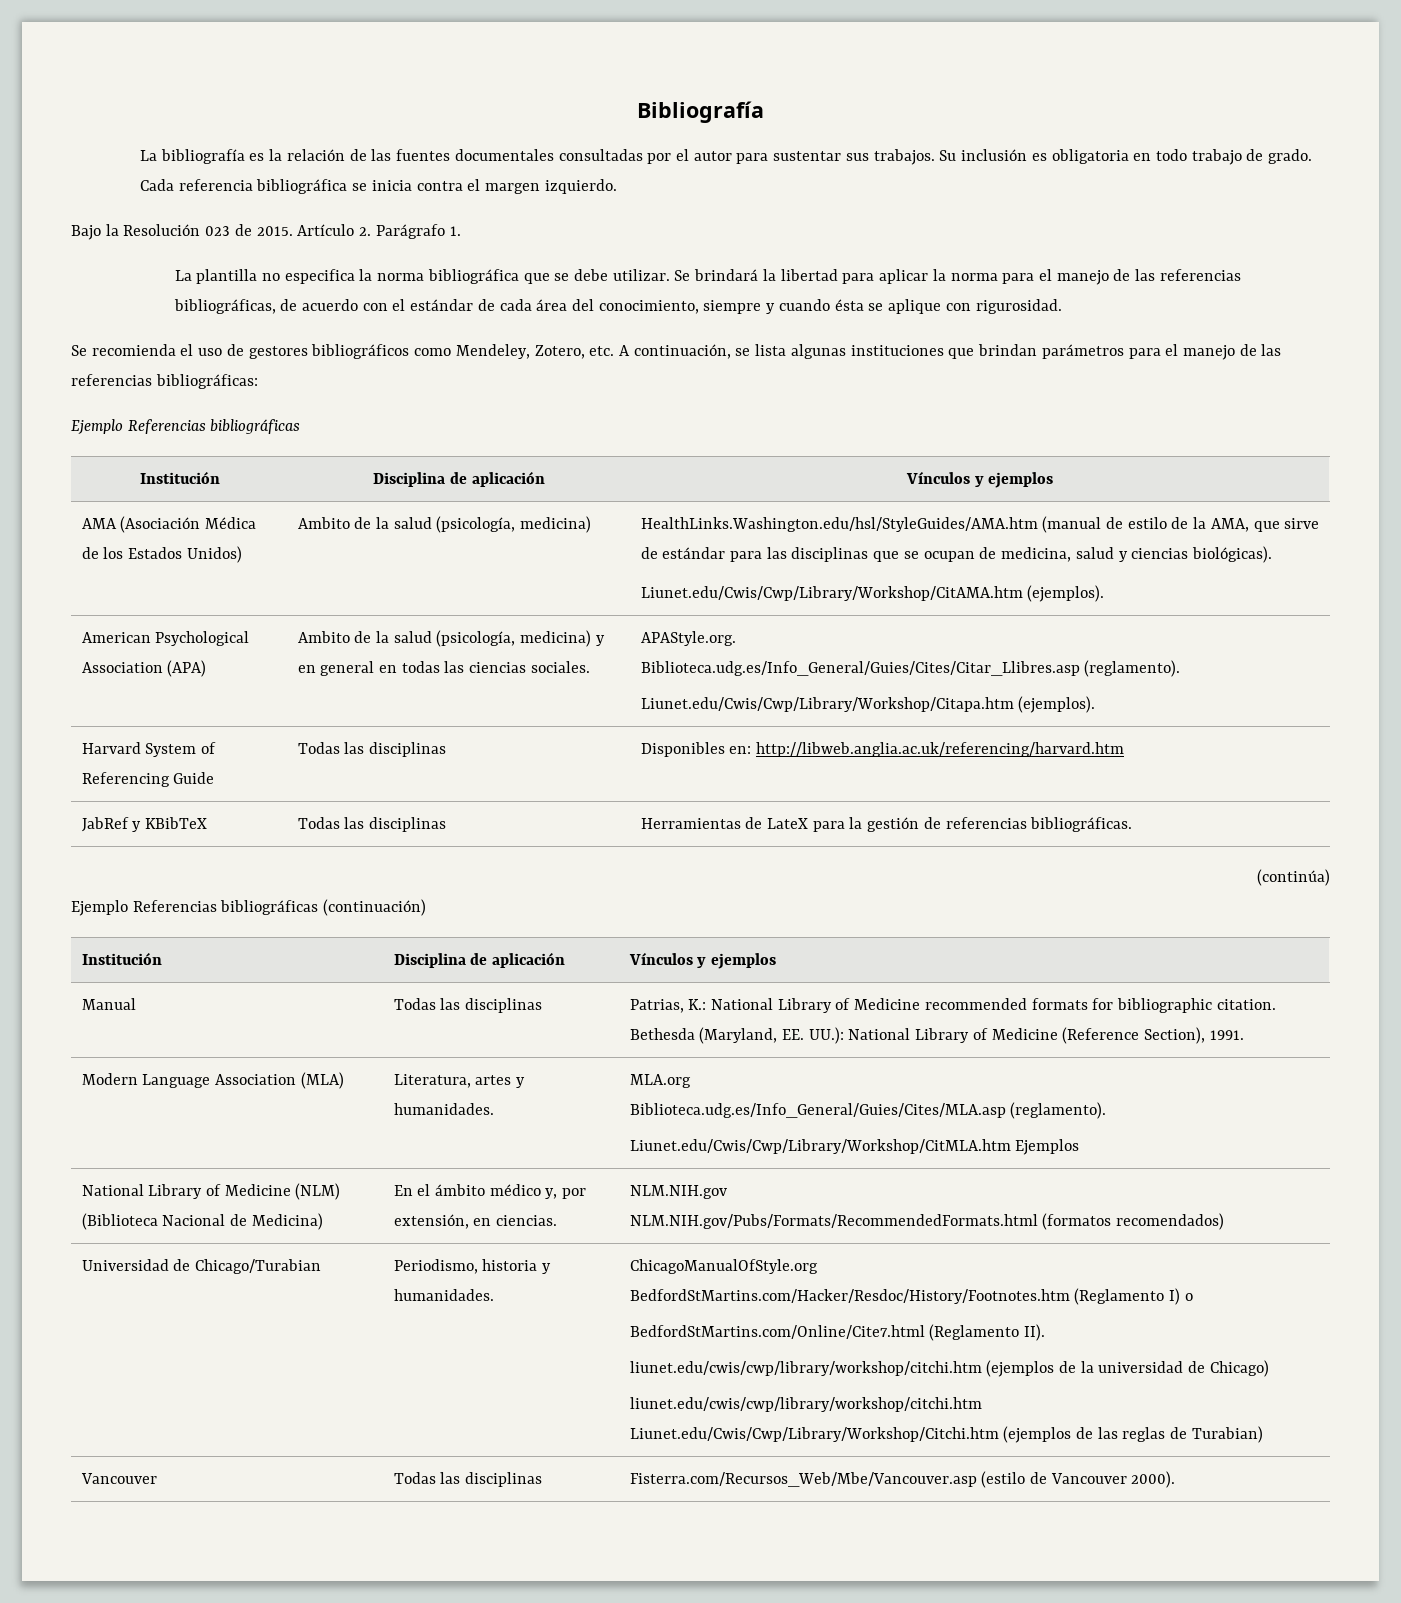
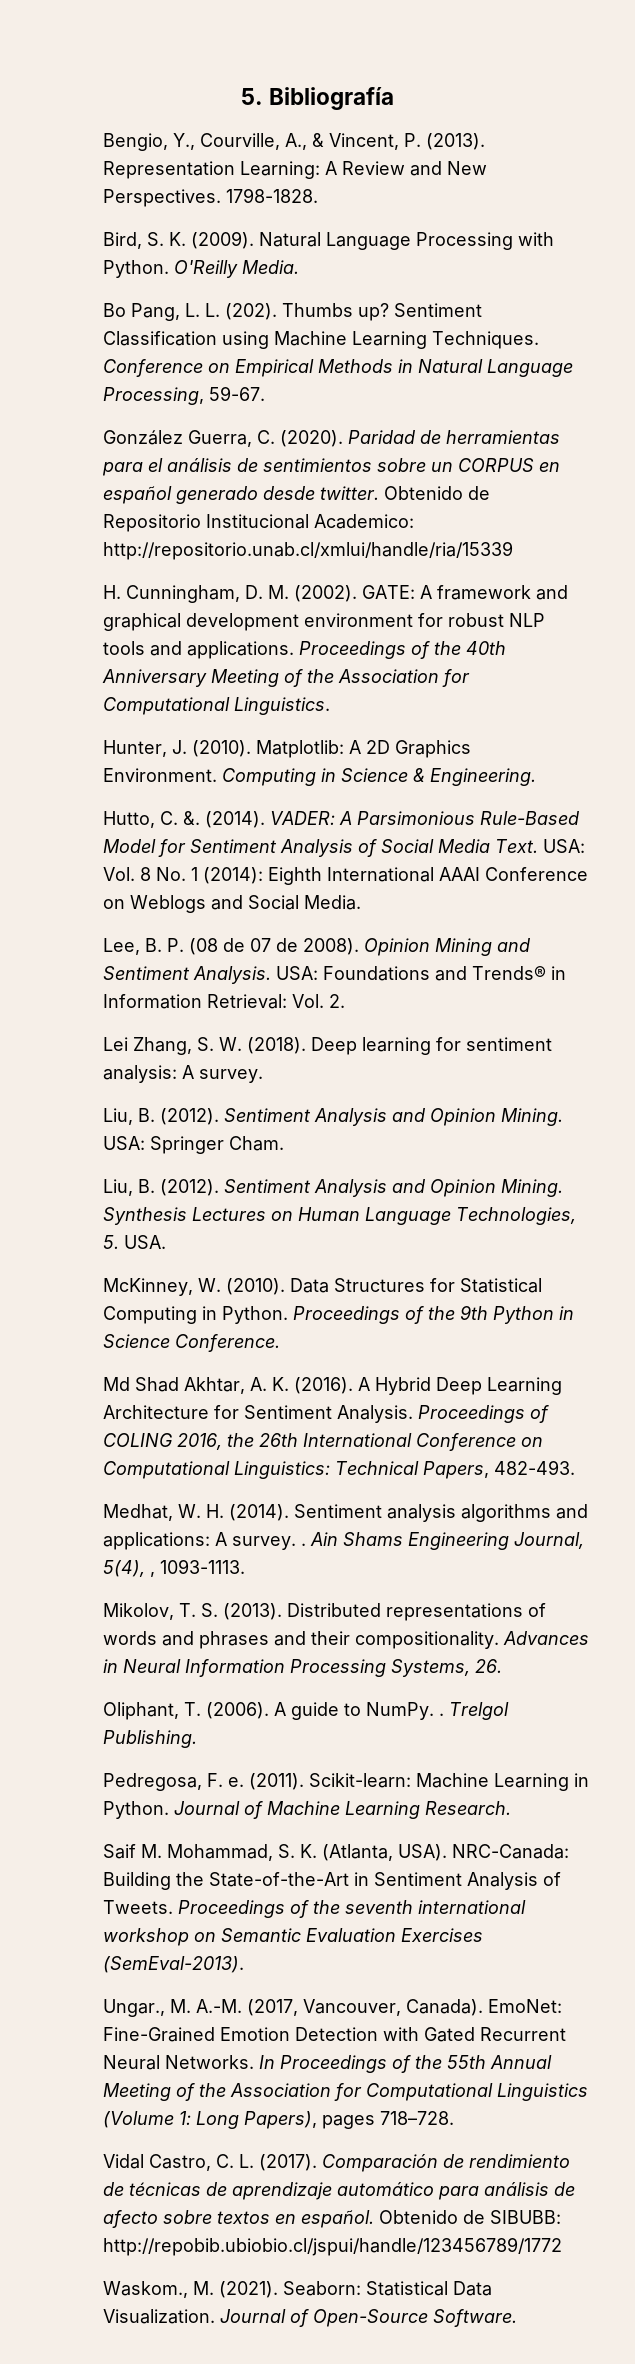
(637, 112) none -> [240,88,263,105] 5.
[140,149,1313,165] [140,179,617,194] [71,224,461,240] [174,269,1241,285] [173,299,1062,314] [71,344,1282,360] [71,374,258,389] [71,419,301,434] [139,471,220,484] [373,471,545,487] [905,471,1054,488] [81,516,257,533] [81,546,242,563] [297,516,592,533] [640,516,1320,533] [640,546,1272,563] [640,585,1105,602] [81,631,250,646] [81,660,207,677] [297,630,605,647] [297,661,590,676] [640,631,736,646] [640,660,1181,677] [640,696,1096,713] [81,742,217,757] [81,772,215,787] [297,742,447,757] [640,742,1125,757] [81,817,208,832] [297,817,447,832] [640,817,1133,832] [1257,869,1330,886] [71,899,427,916] [81,952,162,965] [393,952,566,968] [628,952,777,969] [81,998,136,1010] [393,998,543,1013] [629,998,1276,1013] [629,1027,1244,1044] [81,1072,344,1089] [393,1074,526,1088] [393,1103,494,1115] [629,1074,691,1088] [629,1102,1107,1119] [629,1139,1080,1155] [81,1183,341,1200] [81,1213,323,1230] [393,1184,587,1199] [393,1214,558,1229] [629,1185,727,1199] [629,1213,1225,1230] [81,1259,322,1274] [393,1259,552,1274] [393,1289,494,1301] [629,1259,818,1274] [629,1288,1193,1305] [629,1324,1046,1341] [629,1360,1269,1377] [629,1397,982,1412] [629,1426,1263,1443] [80,1473,157,1484] [393,1472,543,1487] [629,1471,1176,1488] La bibliografía es la relación de las fuentes documentales consultadas por el autor para sustentar sus trabajos. Su inclusión es obligatoria en todo trabajo de grado. Cada referencia bibliográfica se inicia contra el margen izquierdo. // Bajo la Resolución 023 de 2015. Artículo 2. Parágrafo 1. // La plantilla no especifica la norma bibliográfica que se debe utilizar. Se brindará la libertad para aplicar la norma para el manejo de las referencias bibliográficas, de acuerdo con el estándar de cada área del conocimiento, siempre y cuando ésta se aplique con rigurosidad. // Se recomienda el uso de gestores bibliográficos como Mendeley, Zotero, etc. A continuación, se lista algunas instituciones que brindan parámetros para el manejo de las referencias bibliográficas: // Ejemplo Referencias bibliográficas // Institución | Disciplina de aplicación | Vínculos y ejemplos // AMA (Asociación Médica de los Estados Unidos) | Ambito de la salud (psicología, medicina) | HealthLinks.Washington.edu/hsl/StyleGuides/AMA.htm (manual de estilo de la AMA, que sirve de estándar para las disciplinas que se ocupan de medicina, salud y ciencias biológicas). // Liunet.edu/Cwis/Cwp/Library/Workshop/CitAMA.htm (ejemplos). // American Psychological Association (APA) | Ambito de la salud (psicología, medicina) y en general en todas las ciencias sociales. | APAStyle.org. // Biblioteca.udg.es/Info_General/Guies/Cites/Citar_Llibres.asp (reglamento). // Liunet.edu/Cwis/Cwp/Library/Workshop/Citapa.htm (ejemplos). // Harvard System of Referencing Guide | Todas las disciplinas | Disponibles en: http://libweb.anglia.ac.uk/referencing/harvard.htm // JabRef y KBibTeX | Todas las disciplinas | Herramientas de LateX para la gestión de referencias bibliográficas. // (continúa) // Ejemplo Referencias bibliográficas (continuación) // Institución | Disciplina de aplicación | Vínculos y ejemplos // Manual | Todas las disciplinas | Patrias, K.: National Library of Medicine recommended formats for bibliographic citation. Bethesda (Maryland, EE. UU.): National Library of Medicine (Reference Section), 1991. // Modern Language Association (MLA) | Literatura, artes y humanidades. | MLA.org // Biblioteca.udg.es/Info_General/Guies/Cites/MLA.asp (reglamento). // Liunet.edu/Cwis/Cwp/Library/Workshop/CitMLA.htm Ejemplos // National Library of Medicine (NLM) (Biblioteca Nacional de Medicina) | En el ámbito médico y, por extensión, en ciencias. | NLM.NIH.gov // NLM.NIH.gov/Pubs/Formats/RecommendedFormats.html (formatos recomendados) // Universidad de Chicago/Turabian | Periodismo, historia y humanidades. | ChicagoManualOfStyle.org // BedfordStMartins.com/Hacker/Resdoc/History/Footnotes.htm (Reglamento I) o // BedfordStMartins.com/Online/Cite7.html (Reglamento II). // liunet.edu/cwis/cwp/library/workshop/citchi.htm (ejemplos de la universidad de Chicago) // liunet.edu/cwis/cwp/library/workshop/citchi.htm Liunet.edu/Cwis/Cwp/Library/Workshop/Citchi.htm (ejemplos de las reglas de Turabian) // Vancouver | Todas las disciplinas | Fisterra.com/Recursos_Web/Mbe/Vancouver.asp (estilo de Vancouver 2000). -> [102,133,485,151] [102,161,487,179] [102,188,318,207] [102,231,554,250] [102,260,299,278] [102,303,482,321] [102,331,539,349] [102,359,573,377] [102,386,265,405] [102,430,560,447] [101,458,560,476] [102,486,490,504] [102,514,414,532] [102,541,513,560] [102,585,568,603] [102,613,545,631] [102,641,506,659] [101,669,470,687] [102,697,330,715] [102,740,471,758] [102,768,536,786] [102,811,579,828] [102,839,585,857] [102,867,588,885] [102,895,361,913] [102,938,530,956] [102,966,566,984] [102,994,345,1009] [102,1037,552,1055] [102,1065,263,1083] [102,1108,563,1126] [102,1136,284,1154] [102,1179,563,1197] [102,1207,576,1225] [102,1235,166,1249] [102,1278,542,1296] [102,1305,574,1324] [102,1334,280,1352] [102,1377,562,1395] [102,1405,549,1423] [102,1433,543,1451] [102,1460,575,1479] [102,1504,588,1522] [102,1532,584,1550] [102,1559,245,1577] [102,1603,546,1621] [102,1631,589,1649] [102,1659,502,1677] [102,1702,509,1720] [102,1730,197,1748] [102,1773,589,1791] [102,1801,511,1819] [102,1844,569,1861] [102,1872,561,1890] [102,1900,526,1918] [102,1928,483,1946] [102,1956,244,1973] [102,1999,562,2017] [102,2027,566,2042] [102,2055,552,2073] [102,2083,588,2101] [102,2111,454,2129] [102,2154,570,2172] [102,2182,575,2200] [102,2210,561,2228] [102,2237,562,2256] [102,2281,492,2298] [102,2309,517,2327] Bengio, Y., Courville, A., & Vincent, P. (2013). Representation Learning: A Review and New Perspectives. 1798-1828. // Bird, S. K. (2009). Natural Language Processing with Python. O'Reilly Media. // Bo Pang, L. L. (202). Thumbs up? Sentiment Classification using Machine Learning Techniques. Conference on Empirical Methods in Natural Language Processing, 59-67. // González Guerra, C. (2020). Paridad de herramientas para el análisis de sentimientos sobre un CORPUS en español generado desde twitter. Obtenido de Repositorio Institucional Academico: http://repositorio.unab.cl/xmlui/handle/ria/15339 // H. Cunningham, D. M. (2002). GATE: A framework and graphical development environment for robust NLP tools and applications. Proceedings of the 40th Anniversary Meeting of the Association for Computational Linguistics. // Hunter, J. (2010). Matplotlib: A 2D Graphics Environment. Computing in Science & Engineering. // Hutto, C. &. (2014). VADER: A Parsimonious Rule-Based Model for Sentiment Analysis of Social Media Text. USA: Vol. 8 No. 1 (2014): Eighth International AAAI Conference on Weblogs and Social Media. // Lee, B. P. (08 de 07 de 2008). Opinion Mining and Sentiment Analysis. USA: Foundations and Trends® in Information Retrieval: Vol. 2. // Lei Zhang, S. W. (2018). Deep learning for sentiment analysis: A survey. // Liu, B. (2012). Sentiment Analysis and Opinion Mining. USA: Springer Cham. // Liu, B. (2012). Sentiment Analysis and Opinion Mining. Synthesis Lectures on Human Language Technologies, 5. USA. // McKinney, W. (2010). Data Structures for Statistical Computing in Python. Proceedings of the 9th Python in Science Conference. // Md Shad Akhtar, A. K. (2016). A Hybrid Deep Learning Architecture for Sentiment Analysis. Proceedings of COLING 2016, the 26th International Conference on Computational Linguistics: Technical Papers, 482-493. // Medhat, W. H. (2014). Sentiment analysis algorithms and applications: A survey. . Ain Shams Engineering Journal, 5(4), , 1093-1113. // Mikolov, T. S. (2013). Distributed representations of words and phrases and their compositionality. Advances in Neural Information Processing Systems, 26. // Oliphant, T. (2006). A guide to NumPy. . Trelgol Publishing. // Pedregosa, F. e. (2011). Scikit-learn: Machine Learning in Python. Journal of Machine Learning Research. // Saif M. Mohammad, S. K. (Atlanta, USA). NRC-Canada: Building the State-of-the-Art in Sentiment Analysis of Tweets. Proceedings of the seventh international workshop on Semantic Evaluation Exercises (SemEval-2013). // Ungar., M. A.-M. (2017, Vancouver, Canada). EmoNet: Fine-Grained Emotion Detection with Gated Recurrent Neural Networks. In Proceedings of the 55th Annual Meeting of the Association for Computational Linguistics (Volume 1: Long Papers), pages 718–728. // Vidal Castro, C. L. (2017). Comparación de rendimiento de técnicas de aprendizaje automático para análisis de afecto sobre textos en español. Obtenido de SIBUBB: http://repobib.ubiobio.cl/jspui/handle/123456789/1772 // Waskom., M. (2021). Seaborn: Statistical Data Visualization. Journal of Open-Source Software.

